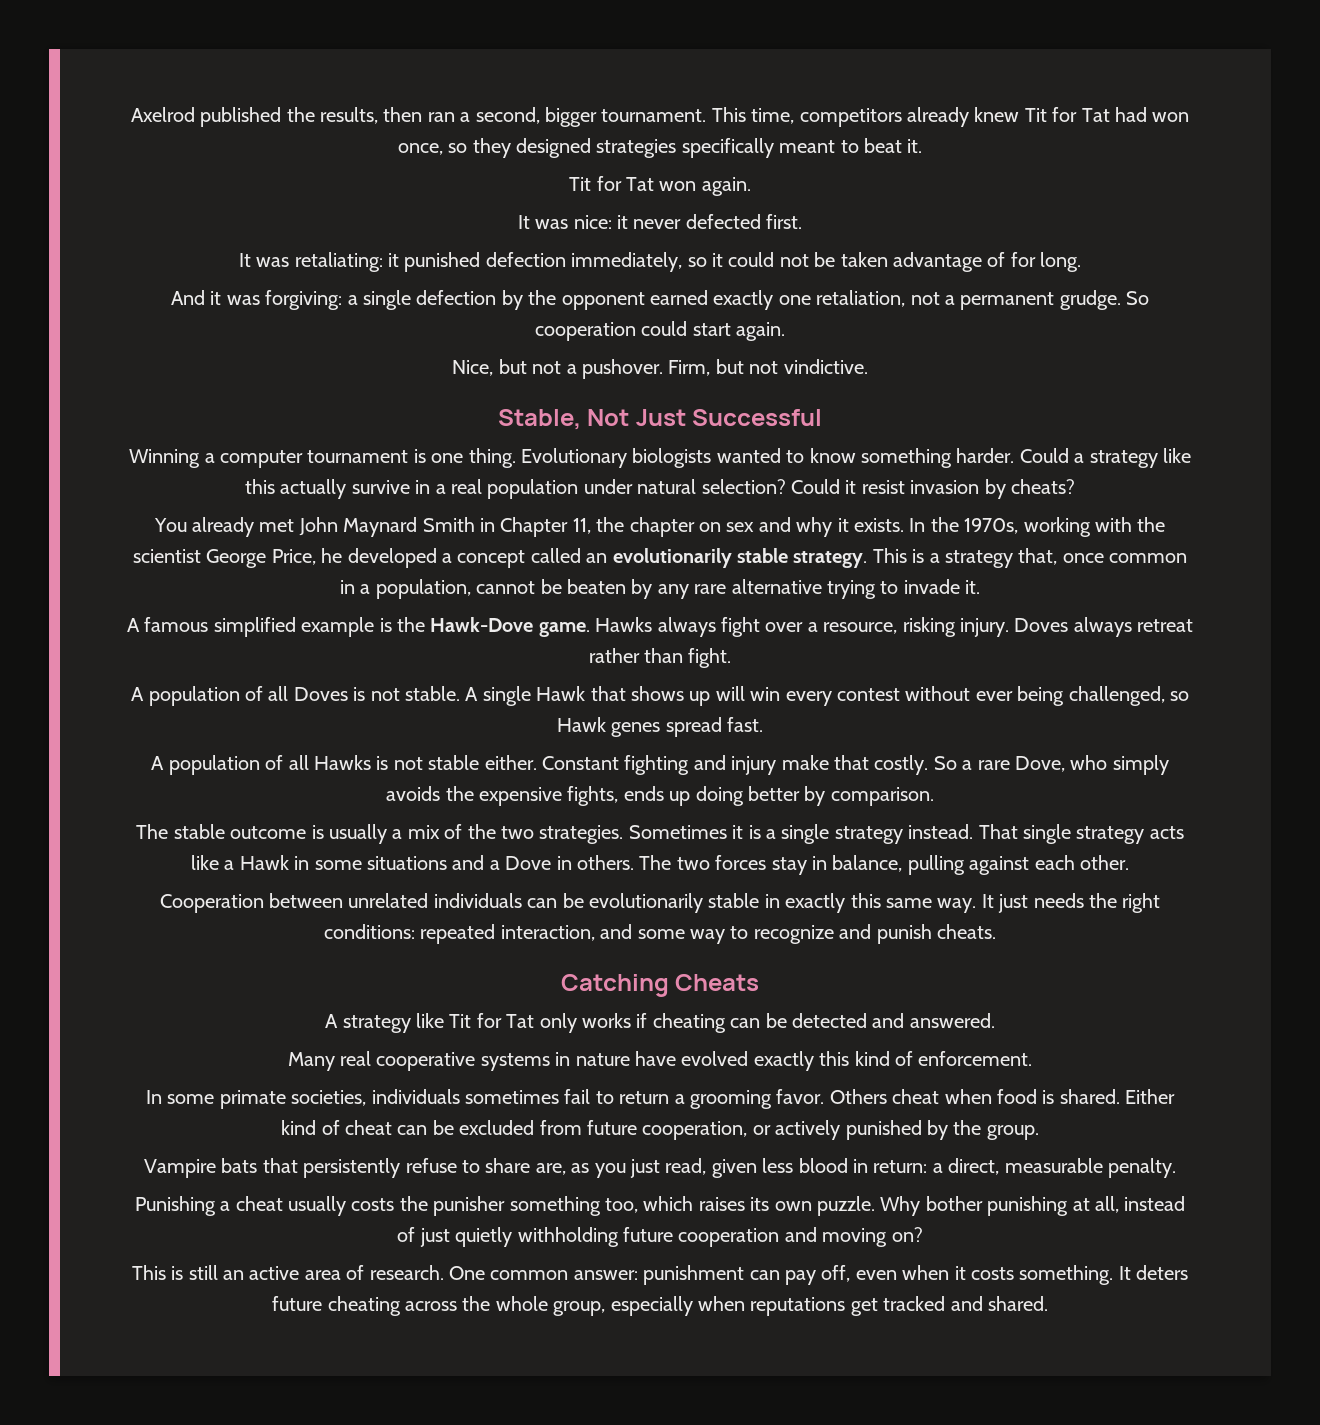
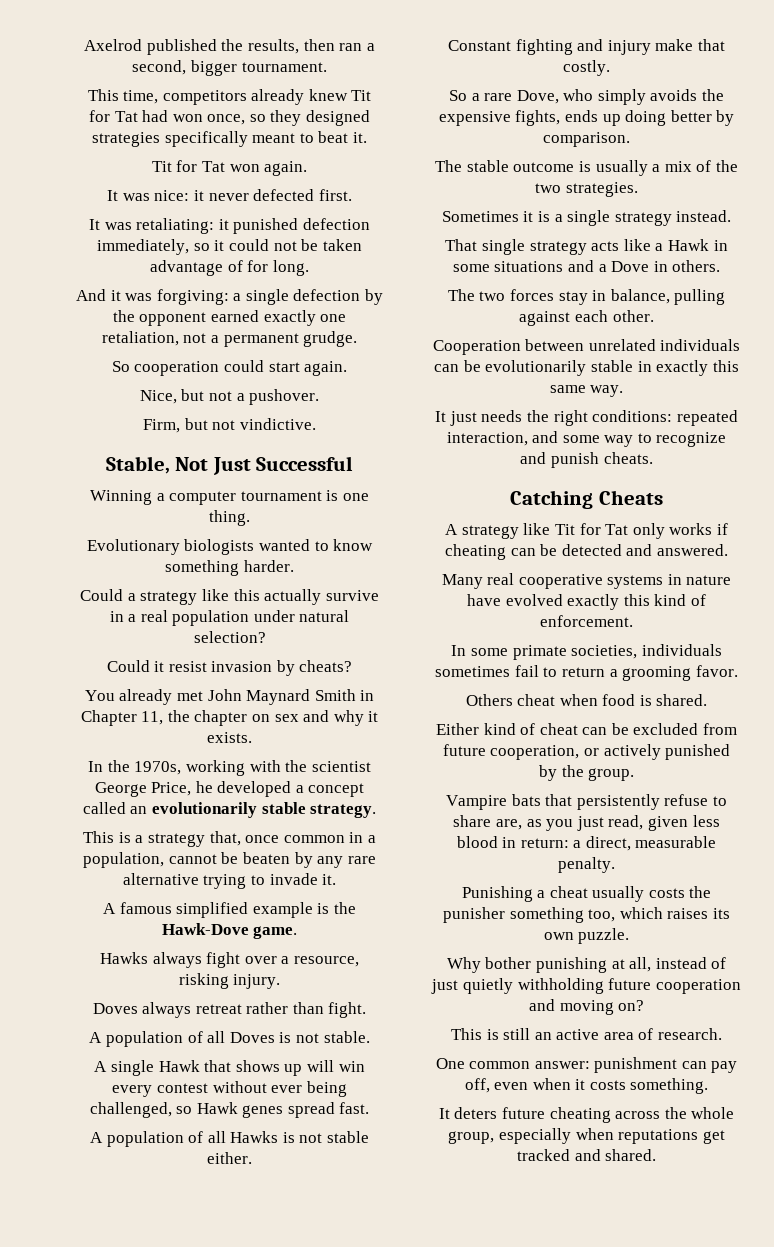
(707, 115) none -> (327, 67) //
(1121, 300) none -> (358, 339) //
(663, 369) none -> (320, 397) //
(516, 458) none -> (250, 518) //
(1015, 455) none -> (294, 566) //
(786, 486) none -> (266, 637) //
(904, 525) none -> (252, 737) //
(868, 559) none -> (377, 811) //
(590, 629) none -> (298, 932) //
(1009, 627) none -> (281, 981) //
(460, 693) none -> (370, 1037) //
(537, 762) none -> (252, 1158) //
(929, 765) none -> (610, 68) //
(624, 834) none -> (638, 189) //
(974, 831) none -> (732, 216) //
(634, 862) none -> (721, 266) //
(977, 905) none -> (624, 391) //
(825, 1096) none -> (738, 671) //
(1120, 1096) none -> (708, 700) //
(875, 1206) none -> (630, 936) //
(444, 1272) none -> (723, 1034) //
(1114, 1275) none -> (709, 1086) //

